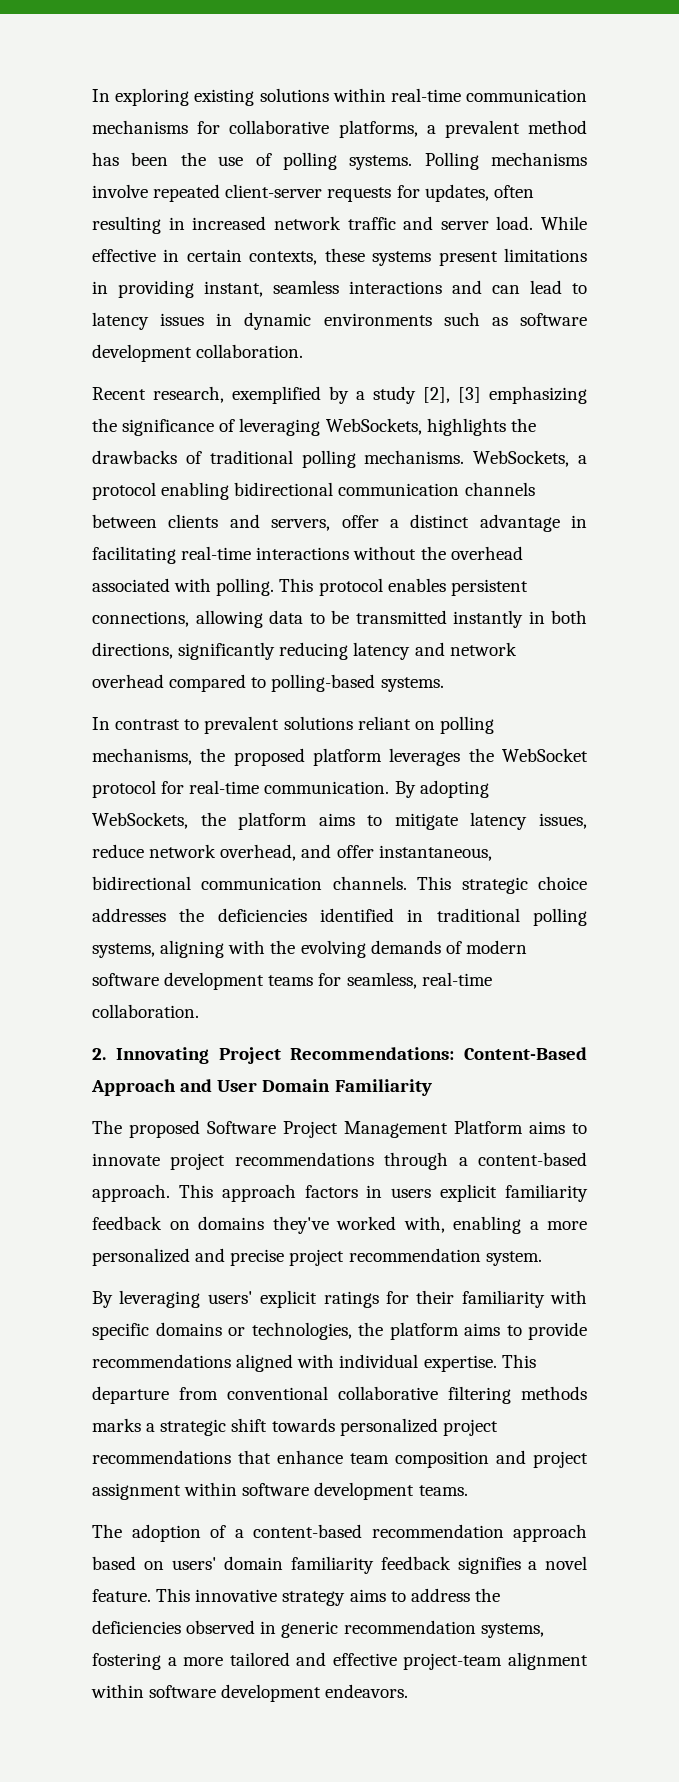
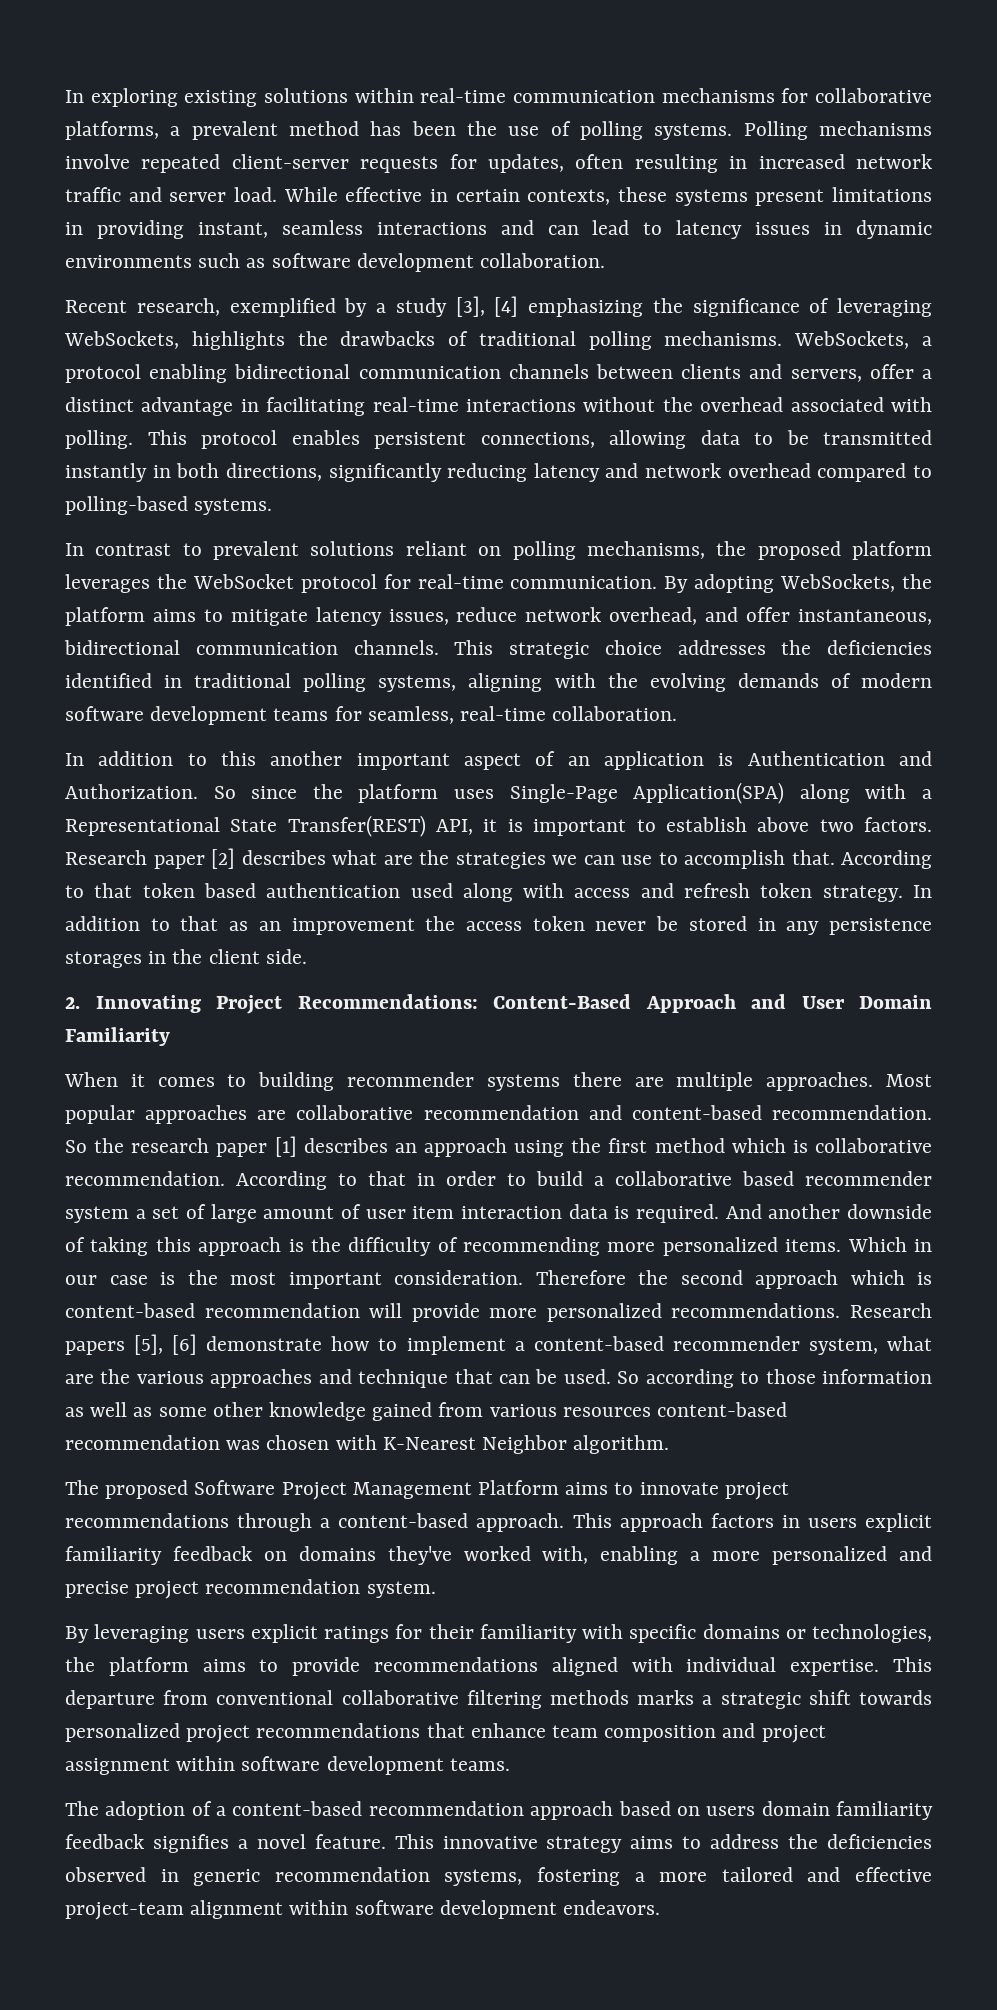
[423,387,481,403] [2], [3] -> [455,296,519,317] [3], [4]
(199, 1011) none -> [65,751,932,770] [65,782,933,804] [65,815,933,837] [65,848,932,869] [65,883,932,902] [65,916,932,935] [65,949,307,968] // In addition to this another important aspect of an application is Authentication and Authorization. So since the platform uses Single-Page Application(SPA) along with a Representational State Transfer(REST) API, it is important to establish above two factors. Research paper [2] describes what are the strategies we can use to accomplish that. According to that token based authentication used along with access and refresh token strategy. In addition to that as an improvement the access token never be stored in any persistence storages in the client side.
(432, 1087) none -> [64,1072,932,1091] [65,1105,932,1124] [65,1136,932,1157] [65,1171,932,1190] [65,1204,932,1223] [65,1237,932,1256] [65,1270,932,1289] [65,1303,932,1322] [65,1334,932,1355] [65,1369,933,1388] [65,1402,788,1421] [65,1435,670,1454] // When it comes to building recommender systems there are multiple approaches. Most popular approaches are collaborative recommendation and content-based recommendation. So the research paper [1] describes an approach using the first method which is collaborative recommendation. According to that in order to build a collaborative based recommender system a set of large amount of user item interaction data is required. And another downside of taking this approach is the difficulty of recommending more personalized items. Which in our case is the most important consideration. Therefore the second approach which is content-based recommendation will provide more personalized recommendations. Research papers [5], [6] demonstrate how to implement a content-based recommender system, what are the various approaches and technique that can be used. So according to those information as well as some other knowledge gained from various resources content-based recommendation was chosen with K-Nearest Neighbor algorithm.
[207,1291,253,1304] users' -> [195,1629,245,1639] users
[171,1557,217,1570] users' -> [706,1806,756,1816] users

